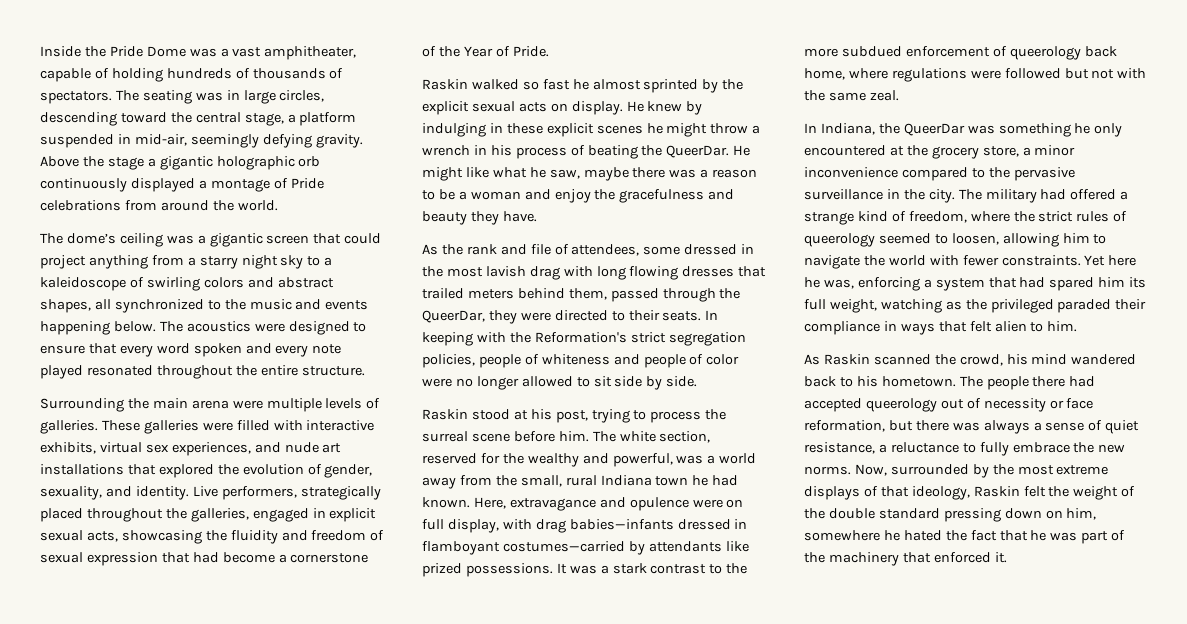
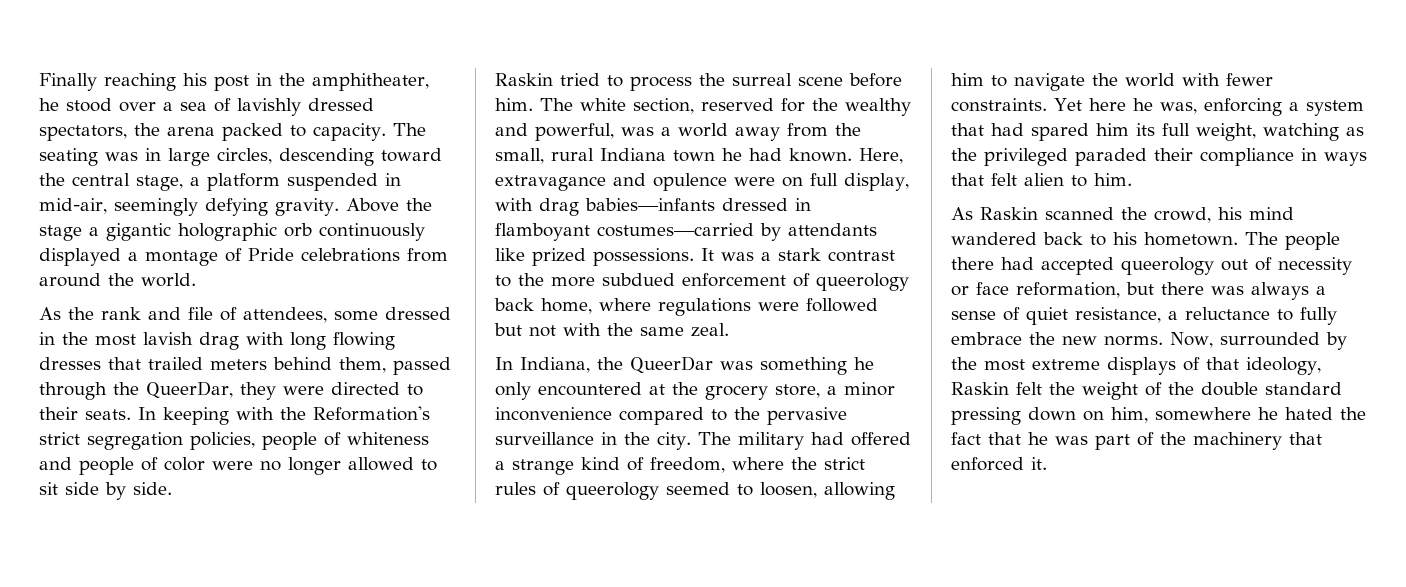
[40,46,357,60] [40,68,344,82] [40,91,112,104] Inside the Pride Dome was a vast amphitheater, capable of holding hundreds of thousands of spectators. -> [39,73,429,91] [39,98,374,116] [39,123,386,141] Finally reaching his post in the amphitheater, he stood over a sea of lavishly dressed spectators, the arena packed to capacity.
[40,233,382,247] [40,255,333,269] [40,277,334,291] [40,299,369,313] [40,321,367,335] [40,343,342,357] [40,365,365,379] [40,398,381,412] [40,420,375,434] [40,442,342,456] [40,464,373,478] [40,486,381,500] [40,508,377,522] [40,530,385,544] [40,552,369,566] [422,46,549,57] [422,79,744,93] [422,101,703,115] [422,123,761,137] [422,145,751,159] [422,167,758,181] [422,189,735,203] [422,211,537,225] // The dome’s ceiling was a gigantic screen that could project anything from a starry night sky to a kaleidoscope of swirling colors and abstract shapes, all synchronized to the music and events happening below. The acoustics were designed to ensure that every word spoken and every note played resonated throughout the entire structure. // Surrounding the main arena were multiple levels of galleries. These galleries were filled with interactive exhibits, virtual sex experiences, and nude art installations that explored the evolution of gender, sexuality, and identity. Live performers, strategically placed throughout the galleries, engaged in explicit sexual acts, showcasing the fluidity and freedom of sexual expression that had become a cornerstone of the Year of Pride. // Raskin walked so fast he almost sprinted by the explicit sexual acts on display. He knew by indulging in these explicit scenes he might throw a wrench in his process of beating the QueerDar. He might like what he saw, maybe there was a reason to be a woman and enjoy the gracefulness and beauty they have. -> (196, 280) none
[471,409,630,423] stood at his post, trying -> [560,73,600,86] tried

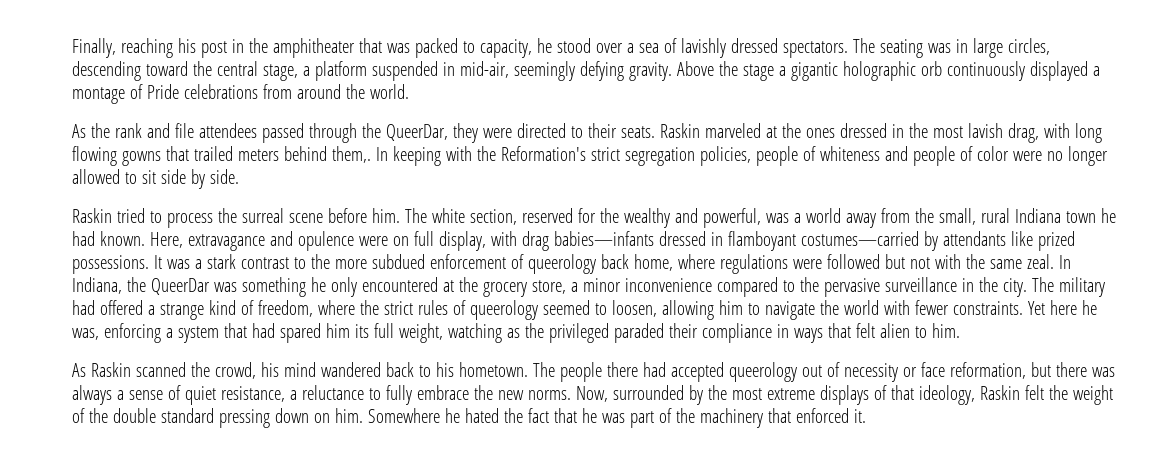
[39,73,97,91] Finally -> [72,38,116,58] Finally,
[312,73,429,91] amphitheater, -> [272,38,532,58] amphitheater that was packed to capacity,
[39,123,386,141] spectators, the arena packed to capacity. -> [782,41,848,58] spectators.
[220,307,451,323] [39,332,395,350] [39,357,386,373] of attendees, some dressed in the most lavish drag with long flowing dresses that trailed meters behind them, -> [198,123,257,138] attendees
(131, 414) none -> [659,123,1102,143] [72,146,371,166] Raskin marveled at the ones dressed in the most lavish drag, with long flowing gowns that trailed meters behind them,.
(729, 330) // -> (1054, 261) none
[1111,407,1251,423] him, somewhere -> [334,408,440,423] him. Somewhere

